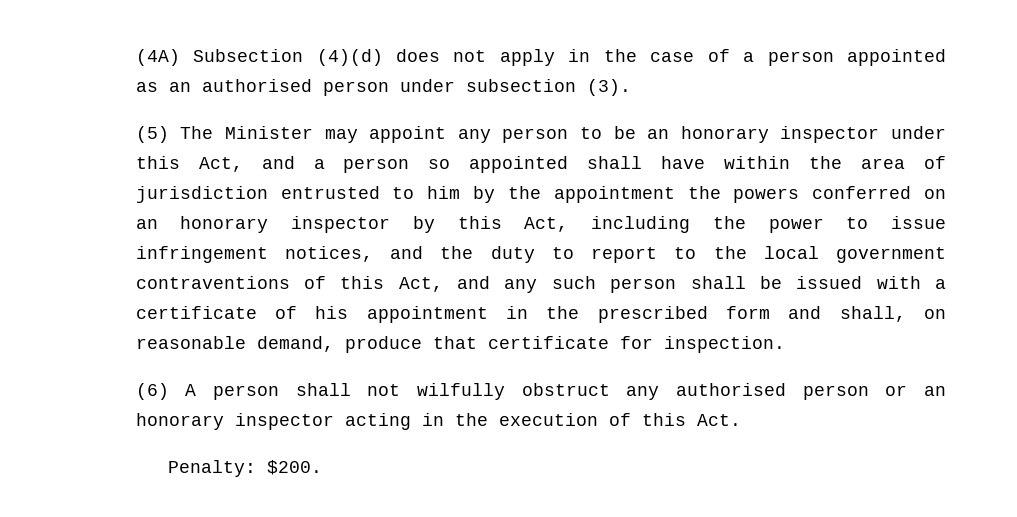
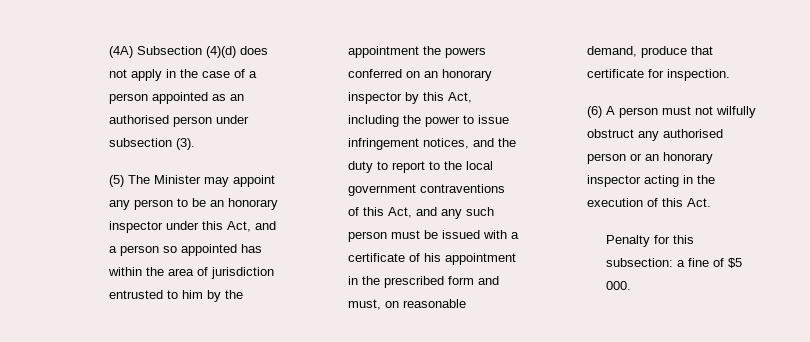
[587,156,706,169] shall have -> [240,244,262,253] has
[690,276,746,289] shall -> [390,230,420,239] must
[839,306,906,322] shall, -> [347,299,381,310] must,
[295,383,351,396] shall -> [661,106,691,115] must
[167,460,322,477] Penalty: $200. -> [606,235,695,247] [606,258,743,268] [606,281,632,290] Penalty for this subsection: a fine of $5 000.

